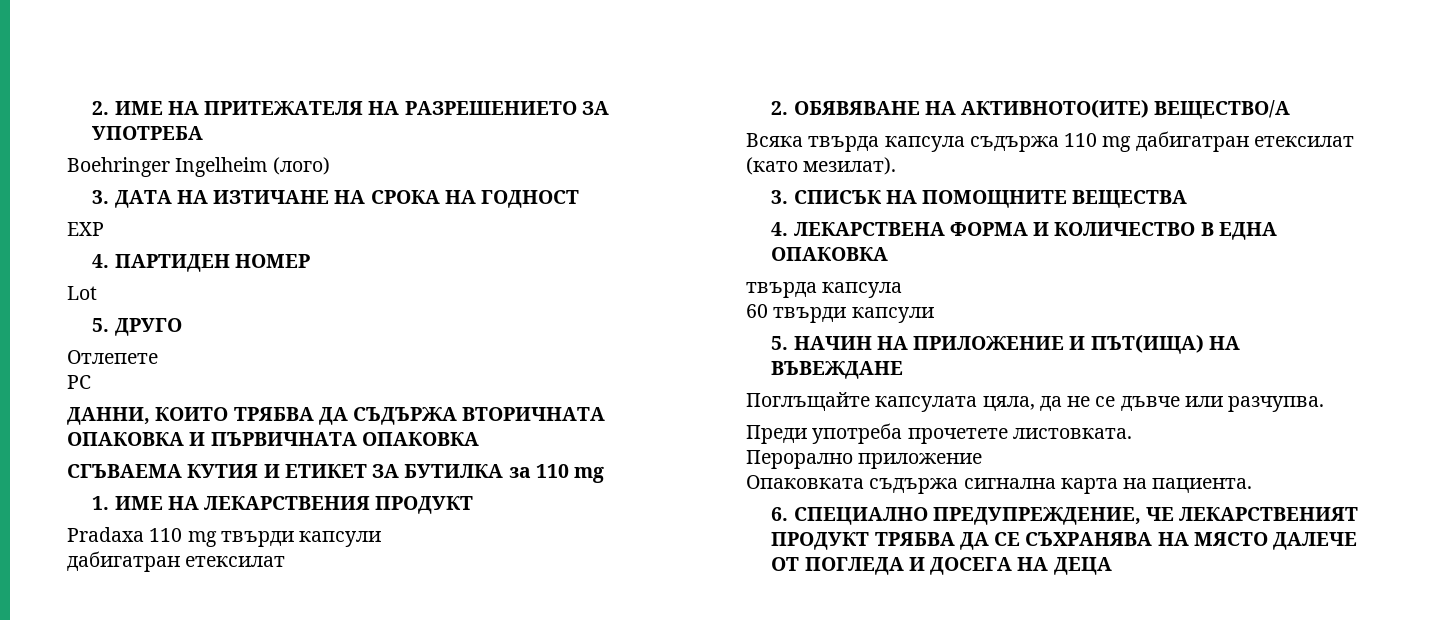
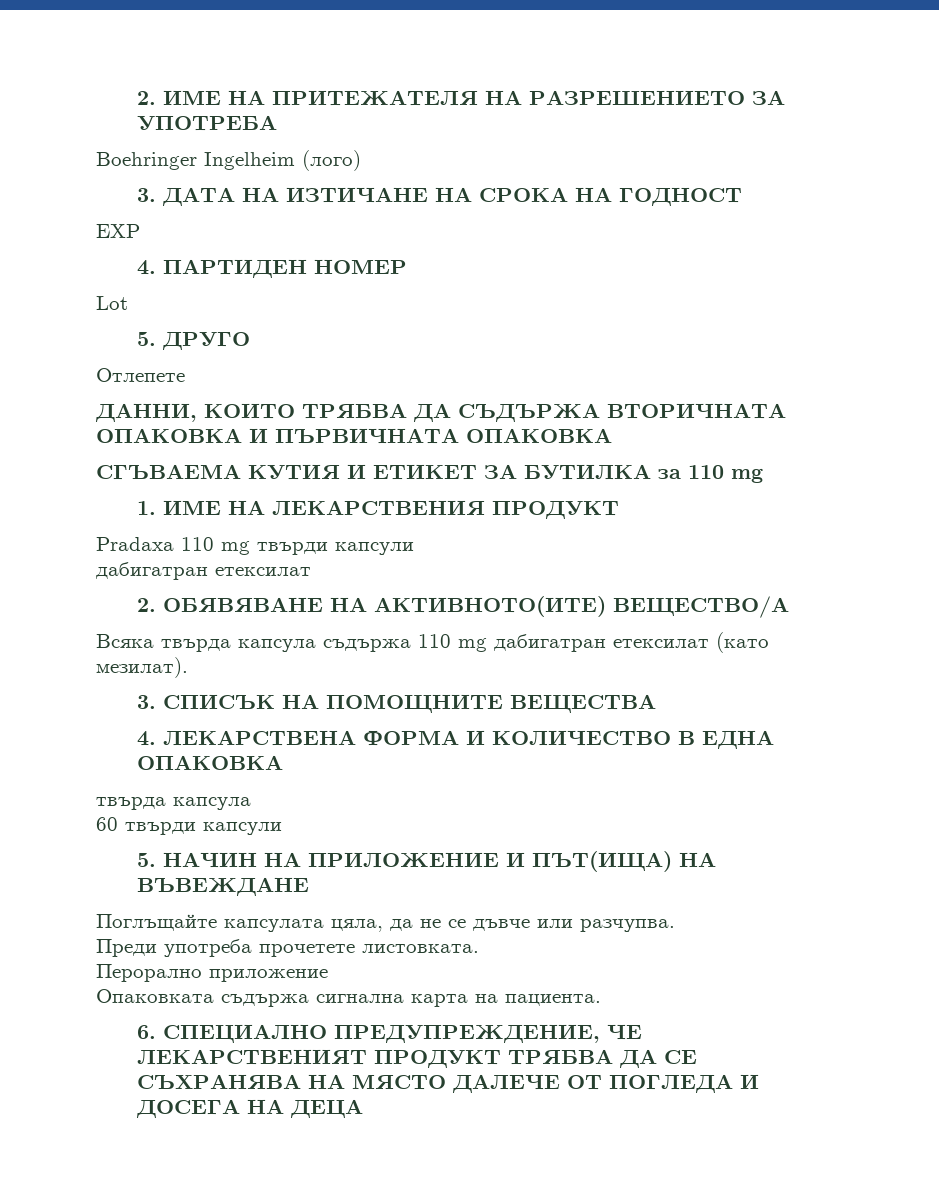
[67,375,91,389] // PC -> (185, 375) none

